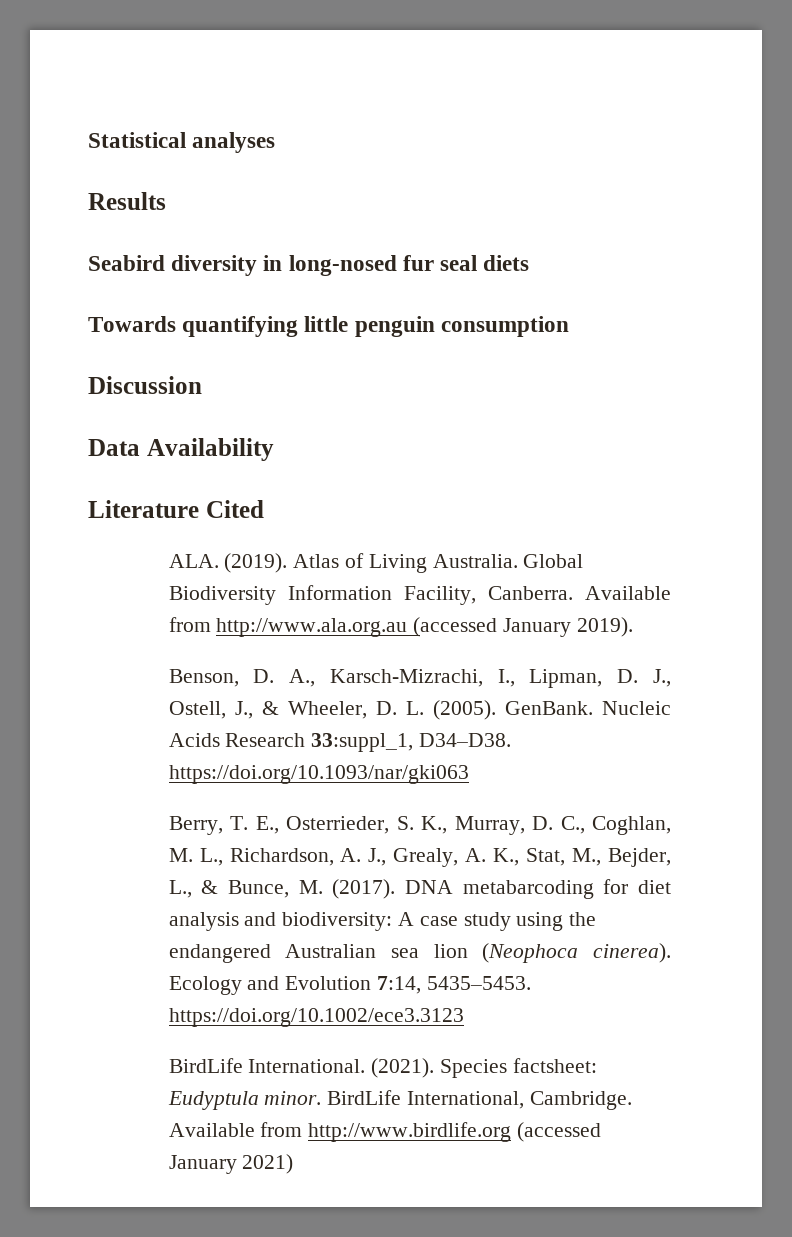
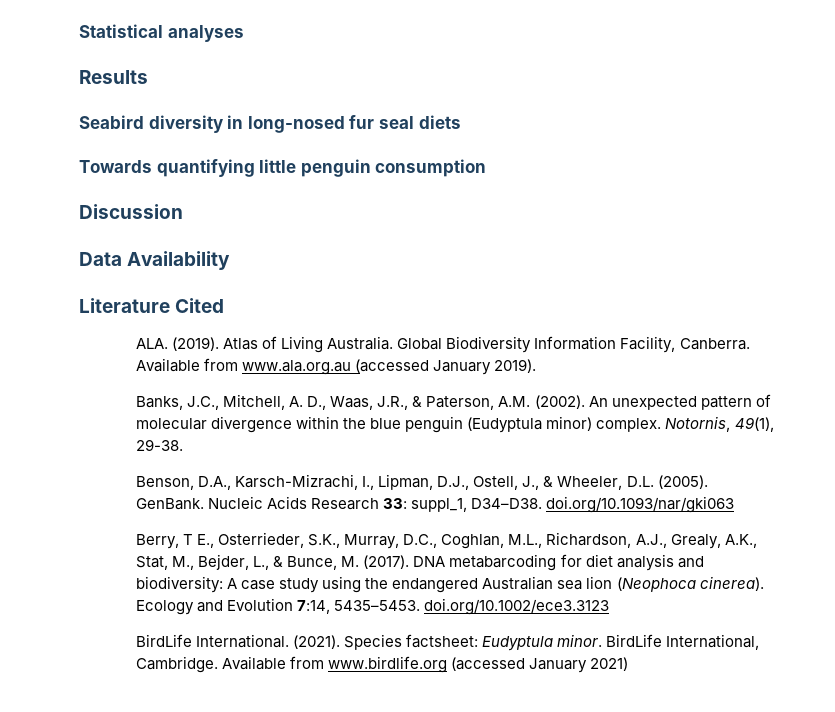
[216,618,408,637] http://www.ala.org.au -> [242,360,352,375] www.ala.org.au
(633, 627) none -> [136,394,771,410] [136,416,774,433] [136,439,184,451] // Banks, J.C., Mitchell, A. D., Waas, J.R., & Paterson, A.M. (2002). An unexpected pattern of molecular divergence within the blue penguin (Eudyptula minor) complex. Notornis, 49(1), 29-38.
[253,669,316,687] D. A., -> [198,476,232,490] D.A.,
[617,669,671,687] D. J., -> [437,476,470,490] D.J.,
[375,701,424,715] D. L. -> [626,476,654,487] D.L.
[311,733,512,752] [168,765,469,784] 33:suppl_1, D34–D38. https://doi.org/10.1093/nar/gki063 -> [383,496,735,513] 33: suppl_1, D34–D38. doi.org/10.1093/nar/gki063
[230,816,249,830] T. -> [183,534,194,545] T
[396,816,672,835] [168,848,520,867] S. K., Murray, D. C., Coghlan, M. L., Richardson, A. J., Grealy, A. K., -> [308,532,757,549] S.K., Murray, D.C., Coghlan, M.L., Richardson, A.J., Grealy, A.K.,
[168,1008,464,1027] https://doi.org/10.1002/ece3.3123 -> [424,598,610,615] doi.org/10.1002/ece3.3123
[308,1122,512,1142] http://www.birdlife.org -> [328,656,448,673] www.birdlife.org

